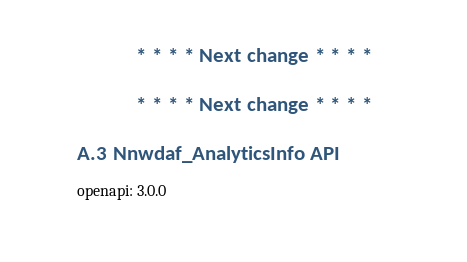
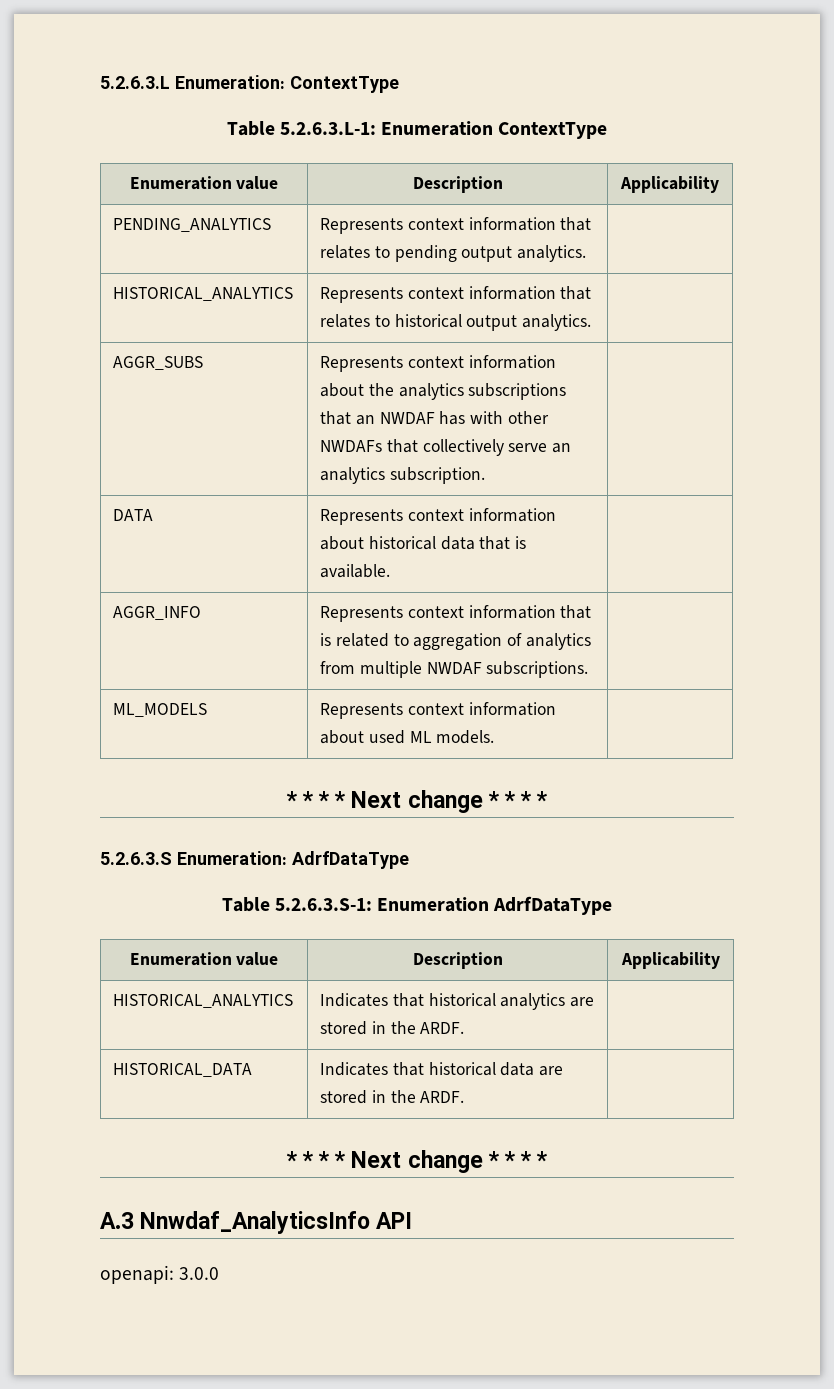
(136, 55) none -> [100,75,399,93] [226,121,608,139] [129,176,279,190] [412,176,503,193] [620,176,719,193] [113,218,272,232] [320,217,592,234] [320,245,587,262] [113,287,294,301] [320,286,592,303] [320,314,592,331] [113,356,204,370] [320,355,556,372] [320,383,567,400] [320,411,549,425] [320,439,572,456] [320,467,485,484] [113,509,154,521] [320,508,556,525] [320,536,527,550] [320,564,391,578] [113,606,202,620] [320,605,592,622] [320,633,591,650] [320,661,589,678] [113,703,208,717] [320,702,556,719] [320,730,495,744] 5.2.6.3.L Enumeration: ContextType // Table 5.2.6.3.L-1: Enumeration ContextType // Enumeration value | Description | Applicability // PENDING_ANALYTICS | Represents context information that relates to pending output analytics. | // HISTORICAL_ANALYTICS | Represents context information that relates to historical output analytics. | // AGGR_SUBS | Represents context information about the analytics subscriptions that an NWDAF has with other NWDAFs that collectively serve an analytics subscription. | // DATA | Represents context information about historical data that is available. | // AGGR_INFO | Represents context information that is related to aggregation of analytics from multiple NWDAF subscriptions. | // ML_MODELS | Represents context information about used ML models. | //
(372, 55) none -> [100,851,409,869] [221,896,613,915] [129,952,279,966] [412,952,503,969] [620,952,720,969] [113,994,294,1008] [320,993,595,1010] [320,1021,465,1035] [113,1063,253,1077] [320,1062,564,1076] [320,1090,465,1104] // 5.2.6.3.S Enumeration: AdrfDataType // Table 5.2.6.3.S-1: Enumeration AdrfDataType // Enumeration value | Description | Applicability // HISTORICAL_ANALYTICS | Indicates that historical analytics are stored in the ARDF. | // HISTORICAL_DATA | Indicates that historical data are stored in the ARDF. |

